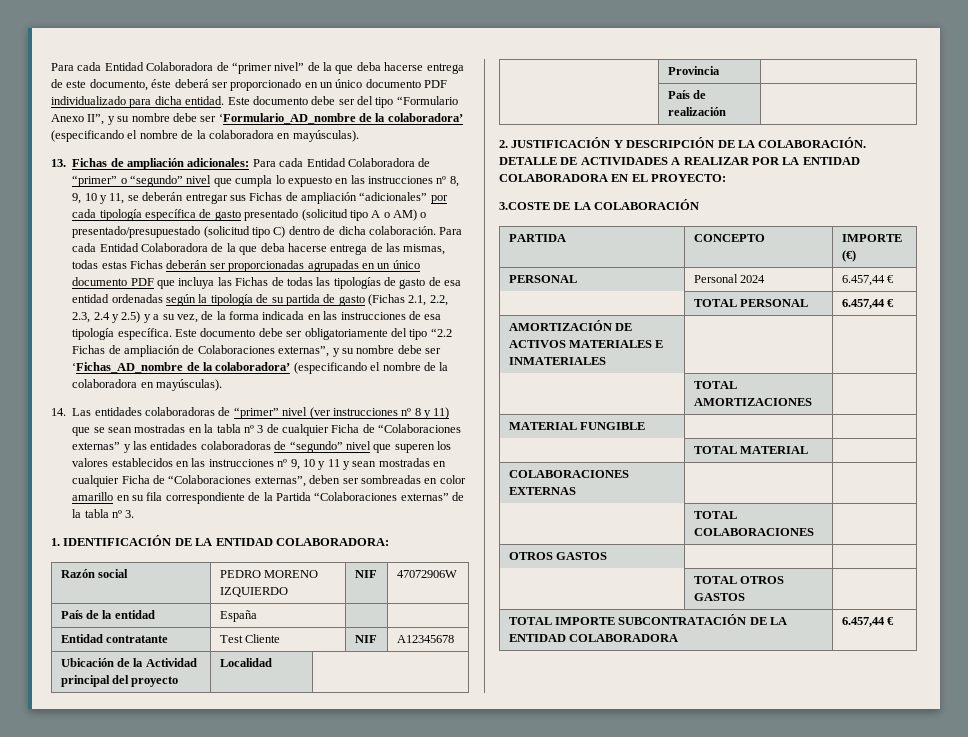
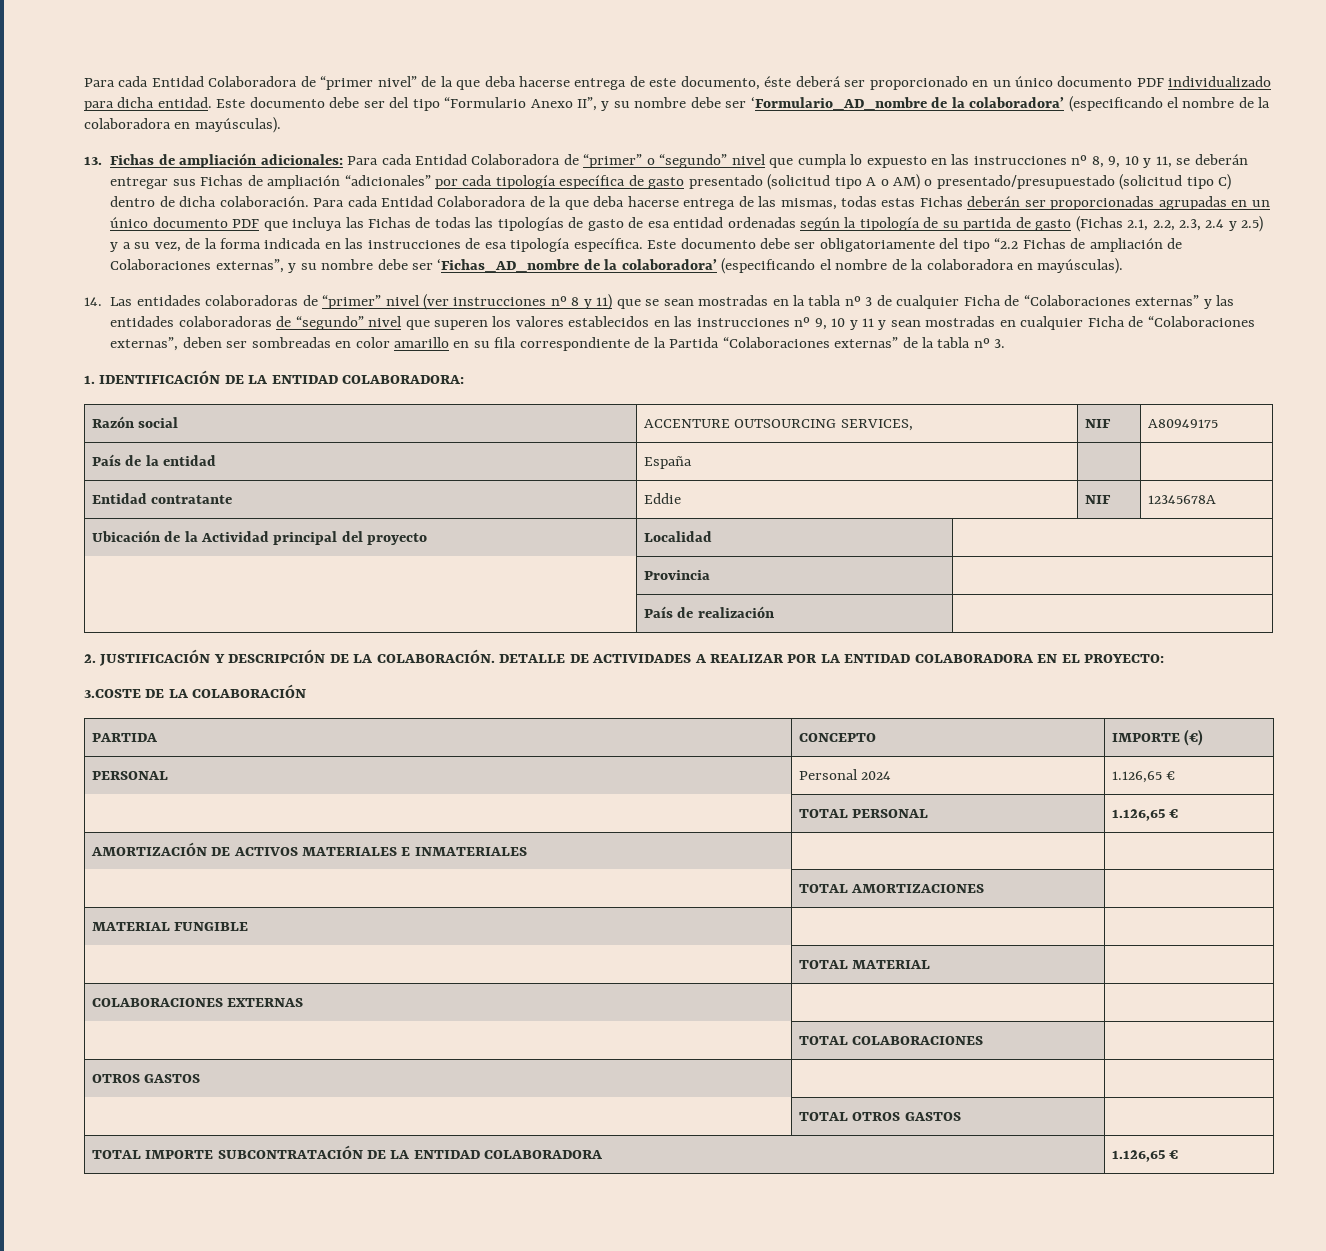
[219,570,318,578] [219,587,288,597] [354,570,377,578] [396,570,457,578] PEDRO MORENO IZQUIERDO | NIF | 47072906W -> [643,419,913,431] [1084,419,1111,428] [1147,419,1218,428] ACCENTURE OUTSOURCING SERVICES, | NIF | A80949175
[219,634,280,643] [354,635,377,643] [396,635,454,643] Test Cliente | NIF | A12345678 -> [643,493,681,504] [1084,495,1111,504] [1147,495,1216,504] Eddie | NIF | 12345678A
[841,275,885,286] 6.457,44 -> [1111,771,1162,783] 1.126,65
[841,299,885,309] 6.457,44 -> [1111,809,1165,821] 1.126,65
[841,617,885,627] 6.457,44 -> [1111,1150,1165,1162] 1.126,65

